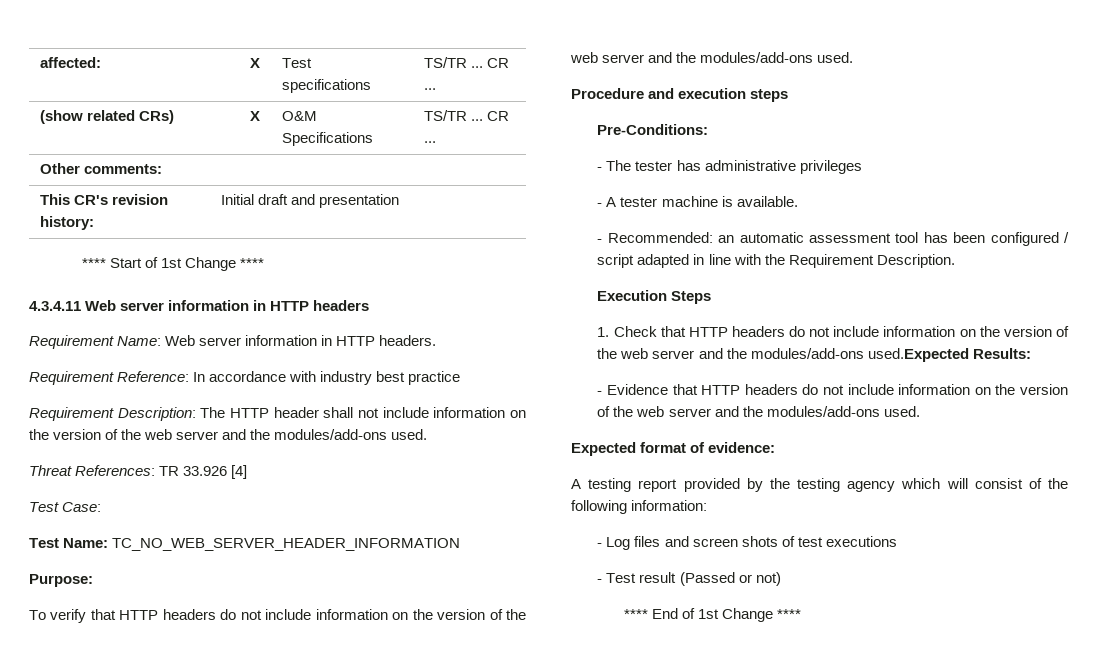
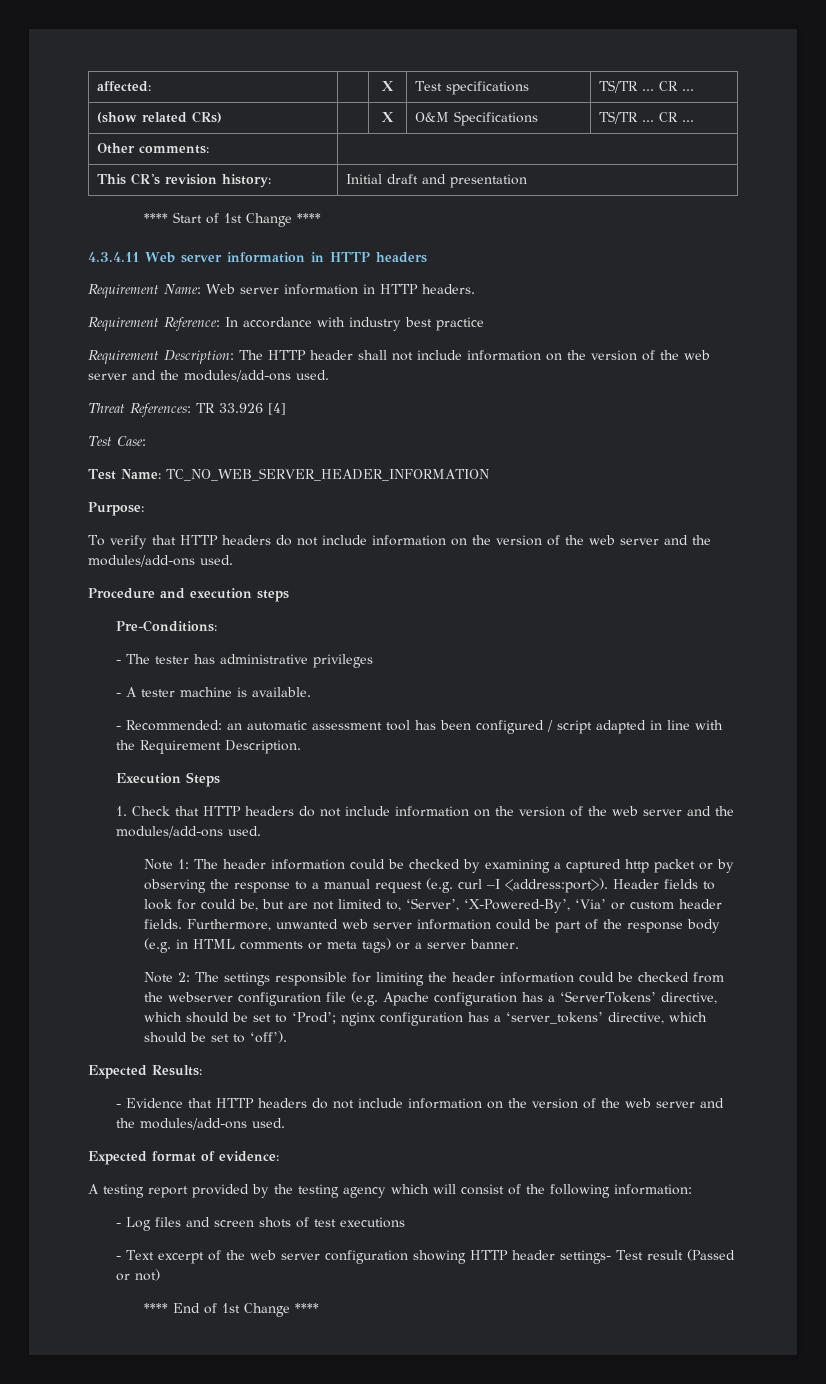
[867,348,969,362] used.Expected -> [227,826,261,836] [143,859,734,873] [143,878,715,893] [143,898,722,913] [143,919,720,933] [143,938,519,953] [143,972,724,986] [143,991,717,1006] [143,1012,707,1026] [143,1031,287,1043] [88,1065,147,1079] used. // Note 1: The header information could be checked by examining a captured http packet or by observing the response to a manual request (e.g. curl –I <address:port>). Header fields to look for could be, but are not limited to, ‘Server’, ‘X-Powered-By’, ‘Via’ or custom header fields. Furthermore, unwanted web server information could be part of the response body (e.g. in HTML comments or meta tags) or a server banner. // Note 2: The settings responsible for limiting the header information could be checked from the webserver configuration file (e.g. Apache configuration has a ‘ServerTokens’ directive, which should be set to ‘Prod’; nginx configuration has a ‘server_tokens’ directive, which should be set to ‘off’). // Expected
(603, 581) none -> [125,1250,611,1264] Text excerpt of the web server configuration showing HTTP header settings-

